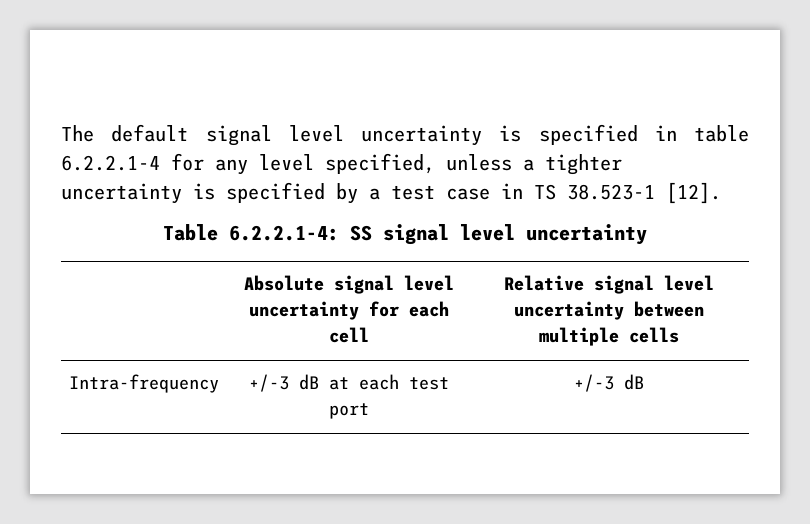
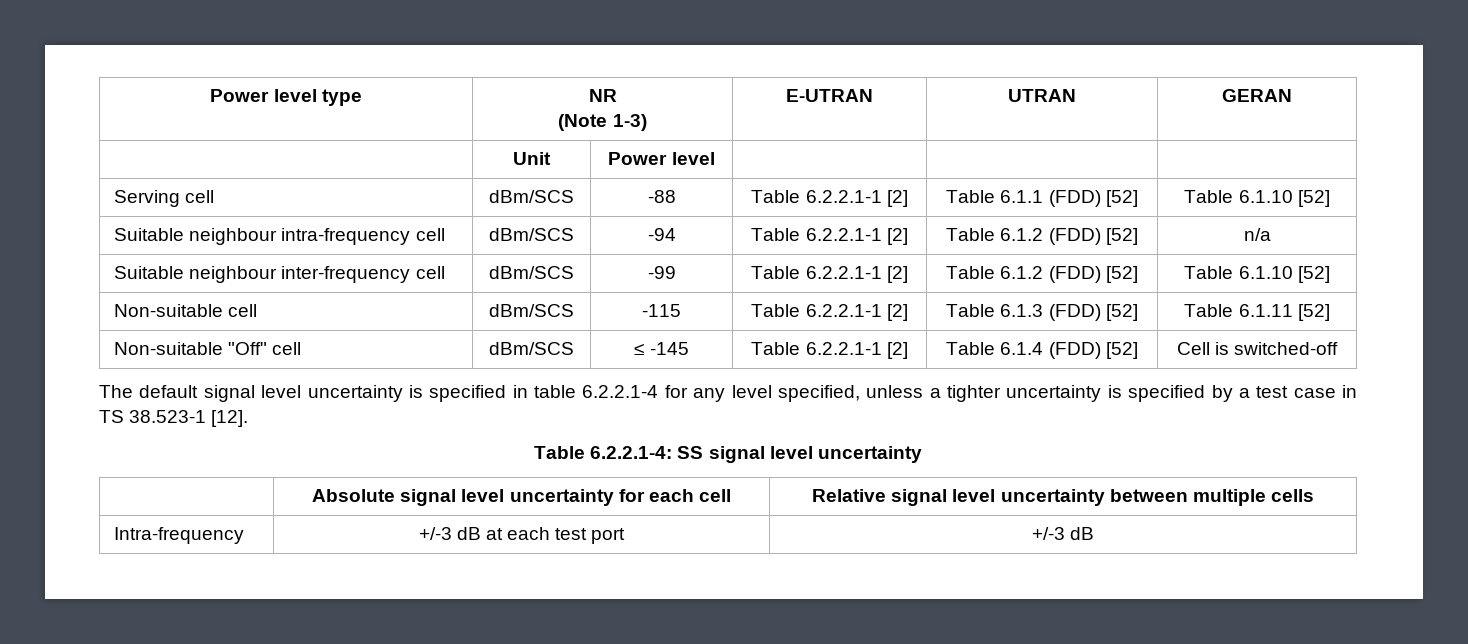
(61, 133) none -> [210,89,362,106] [588,89,617,102] [558,114,647,131] [786,89,873,102] [1008,89,1076,102] [1222,89,1292,102] [513,152,551,165] [608,152,715,165] [114,190,215,207] [489,190,574,203] [647,190,676,203] [751,190,908,207] [946,190,1138,207] [1184,190,1330,207] [114,228,445,245] [489,228,574,241] [647,228,676,241] [751,228,908,245] [946,228,1138,245] [1243,228,1271,241] [114,266,445,283] [489,266,574,279] [647,266,676,279] [751,266,908,283] [946,266,1138,283] [1184,266,1330,283] [114,304,258,317] [489,304,574,317] [642,304,681,317] [751,304,908,321] [946,304,1138,321] [1184,304,1330,321] [114,342,302,355] [489,342,574,355] [634,342,689,355] [751,342,908,359] [946,342,1138,359] [1176,342,1339,355] Power level type | NR // (Note 1-3) | E-UTRAN | UTRAN | GERAN // | Unit | Power level | | | // Serving cell | dBm/SCS | -88 | Table 6.2.2.1-1 [2] | Table 6.1.1 (FDD) [52] | Table 6.1.10 [52] // Suitable neighbour intra-frequency cell | dBm/SCS | -94 | Table 6.2.2.1-1 [2] | Table 6.1.2 (FDD) [52] | n/a // Suitable neighbour inter-frequency cell | dBm/SCS | -99 | Table 6.2.2.1-1 [2] | Table 6.1.2 (FDD) [52] | Table 6.1.10 [52] // Non-suitable cell | dBm/SCS | -115 | Table 6.2.2.1-1 [2] | Table 6.1.3 (FDD) [52] | Table 6.1.11 [52] // Non-suitable "Off" cell | dBm/SCS | ≤ -145 | Table 6.2.2.1-1 [2] | Table 6.1.4 (FDD) [52] | Cell is switched-off //

